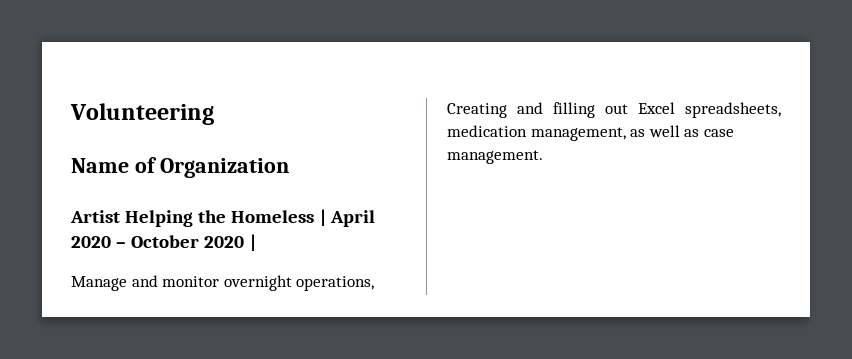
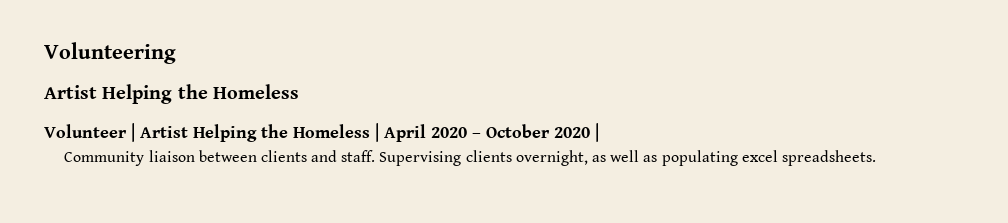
[71,157,289,178] Name of Organization // -> [44,84,299,104] [44,123,135,142] Artist Helping the Homeless // Volunteer |
[71,275,375,291] [447,102,781,118] [447,125,734,141] [447,150,543,164] Manage and monitor overnight operations, Creating and filling out Excel spreadsheets, medication management, as well as case management. -> [64,150,876,166] Community liaison between clients and staff. Supervising clients overnight, as well as populating excel spreadsheets.

